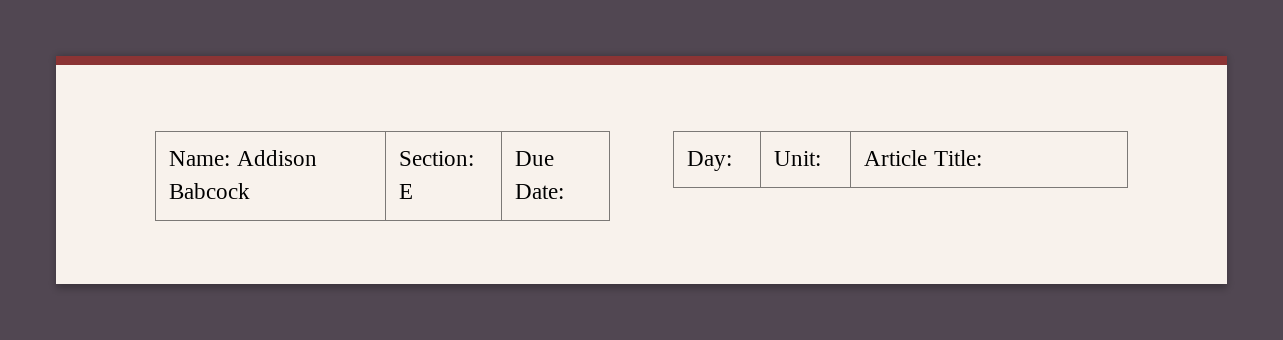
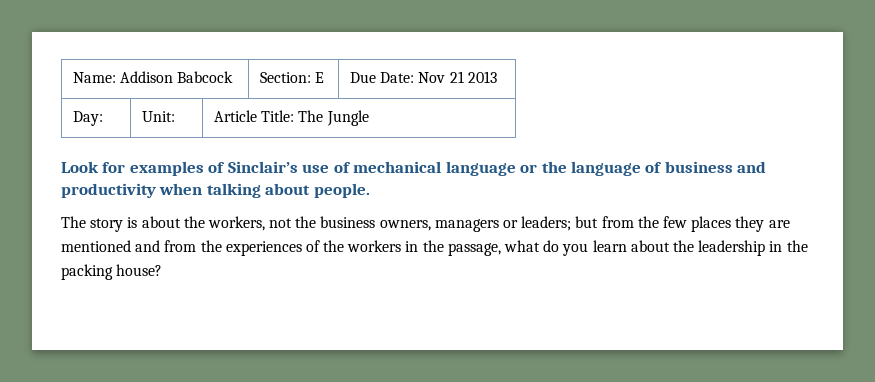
(565, 191) none -> [418,71,497,83] Nov 21 2013
(982, 158) none -> [298,110,369,126] [61,161,767,176] [61,183,370,198] [61,216,790,232] [61,240,808,256] [61,264,163,280] The Jungle // Look for examples of Sinclair’s use of mechanical language or the language of business and productivity when talking about people. // The story is about the workers, not the business owners, managers or leaders; but from the few places they are mentioned and from the experiences of the workers in the passage, what do you learn about the leadership in the packing house?

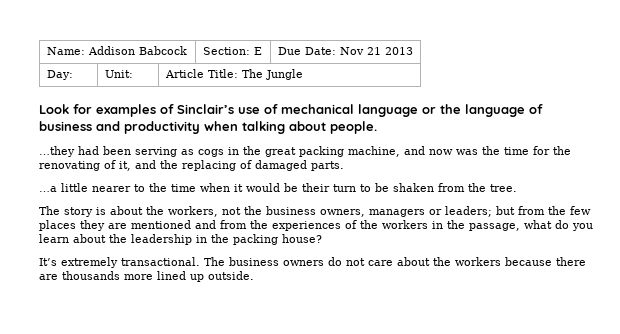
(370, 190) none -> [39,146,571,157] [39,160,344,171] [39,183,517,192] // …they had been serving as cogs in the great packing machine, and now was the time for the renovating of it, and the replacing of damaged parts. // …a little nearer to the time when it would be their turn to be shaken from the tree.
(163, 270) none -> [39,257,586,268] [39,271,254,282] // It’s extremely transactional. The business owners do not care about the workers because there are thousands more lined up outside.

